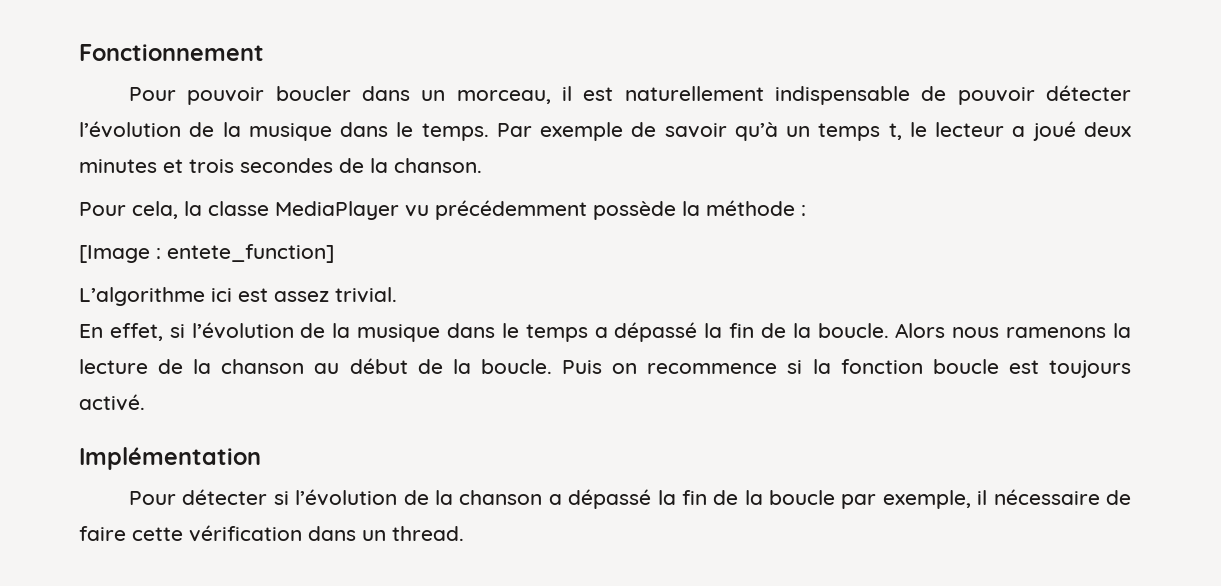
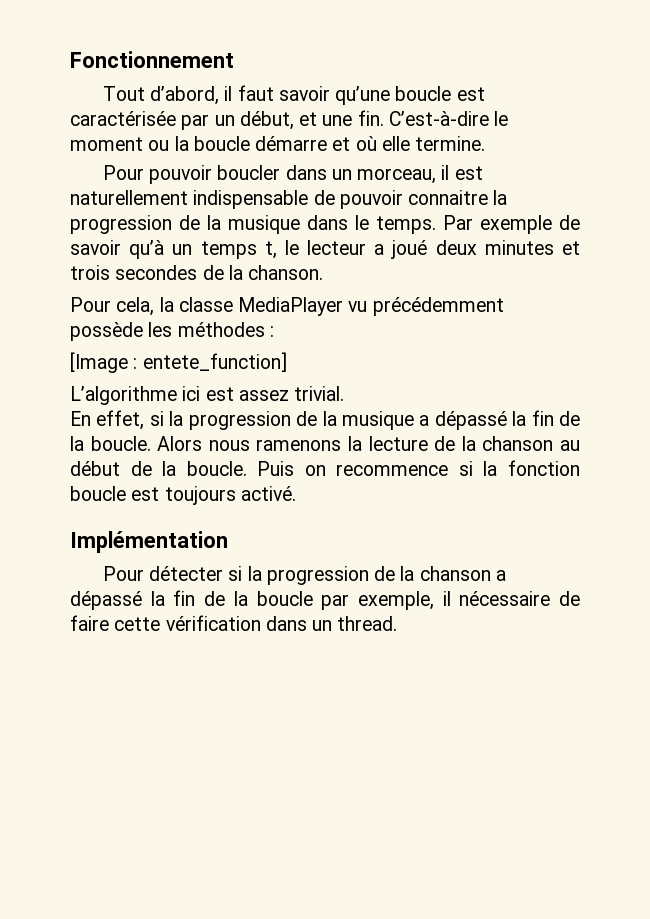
(264, 52) none -> [102,85,485,105] [70,110,509,130] [70,136,486,151] // Tout d’abord, il faut savoir qu’une boucle est caractérisée par un début, et une fin. C’est-à-dire le moment ou la boucle démarre et où elle termine.
[1046,85,1131,101] [79,121,181,138] détecter l’évolution -> [408,190,508,205] [70,215,172,234] connaitre la progression
[682,200,795,216] la méthode -> [148,322,265,337] les méthodes
[191,322,588,342] l’évolution de la musique dans le temps -> [169,411,414,430] la progression de la musique
[295,489,398,506] l’évolution -> [247,566,369,585] la progression

